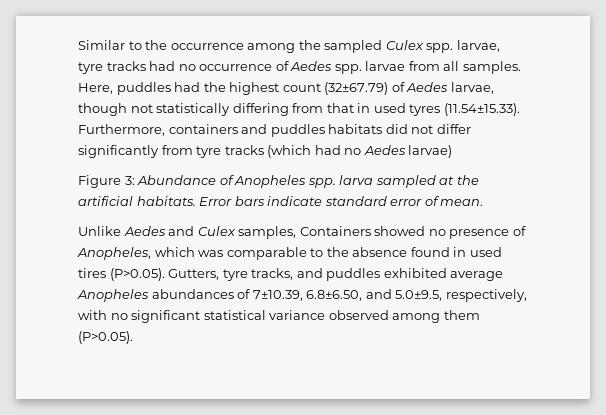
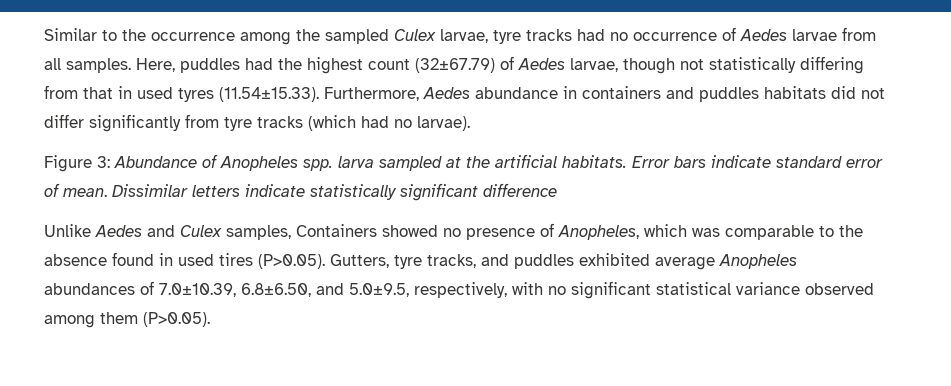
[426,43,454,53] spp. -> (436, 35) none
[334,64,362,74] spp. -> (787, 35) none
(165, 130) none -> [423,86,577,99] Aedes abundance in
[363,145,453,158] Aedes larvae) -> [417,116,470,131] larvae).
(484, 202) none -> [112,183,557,201] Dissimilar letters indicate statistically significant difference
[252,290,303,301] 7±10.39, -> [159,283,236,297] 7.0±10.39,

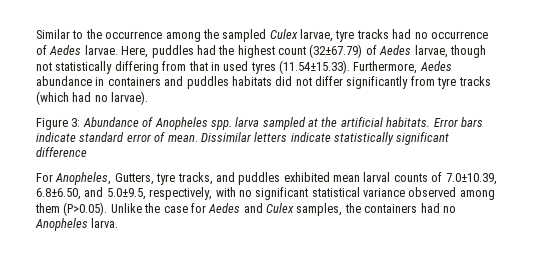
[792,27,876,41] [44,58,131,73] larvae from all samples. -> [84,45,118,55] larvae.
[44,223,863,240] [44,252,325,269] Unlike Aedes and Culex samples, Containers showed no presence of Anopheles, which was comparable to the absence found in used tires (P>0.05). -> [36,172,112,185] For Anopheles,
[655,254,797,270] [44,283,135,295] average Anopheles abundances -> [333,172,428,182] mean larval counts
(210, 319) none -> [110,203,456,216] [35,218,119,231] Unlike the case for Aedes and Culex samples, the containers had no Anopheles larva.

